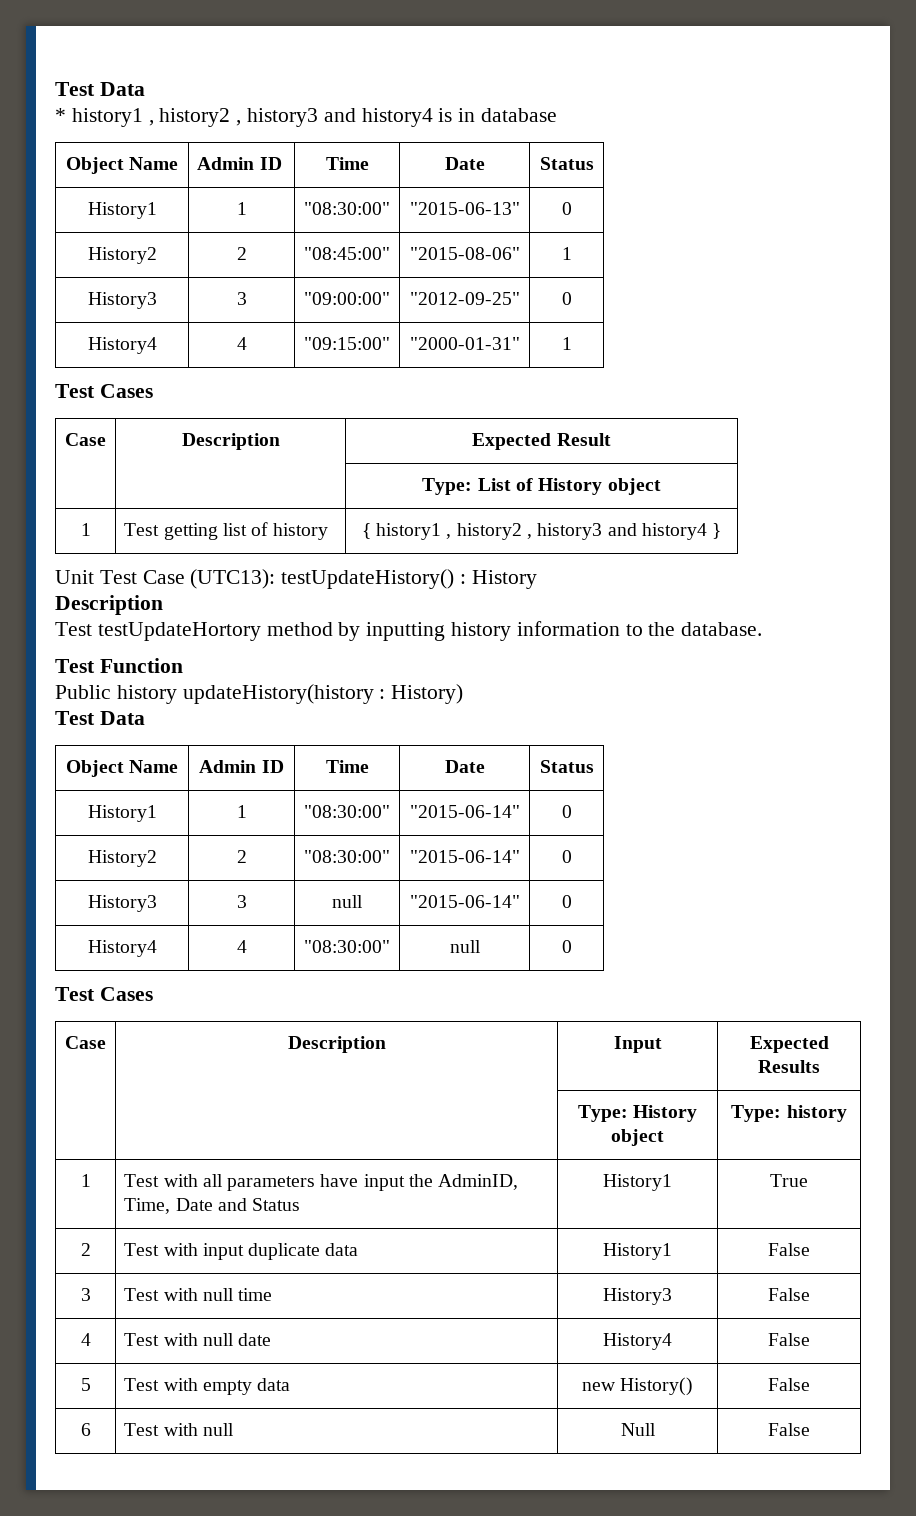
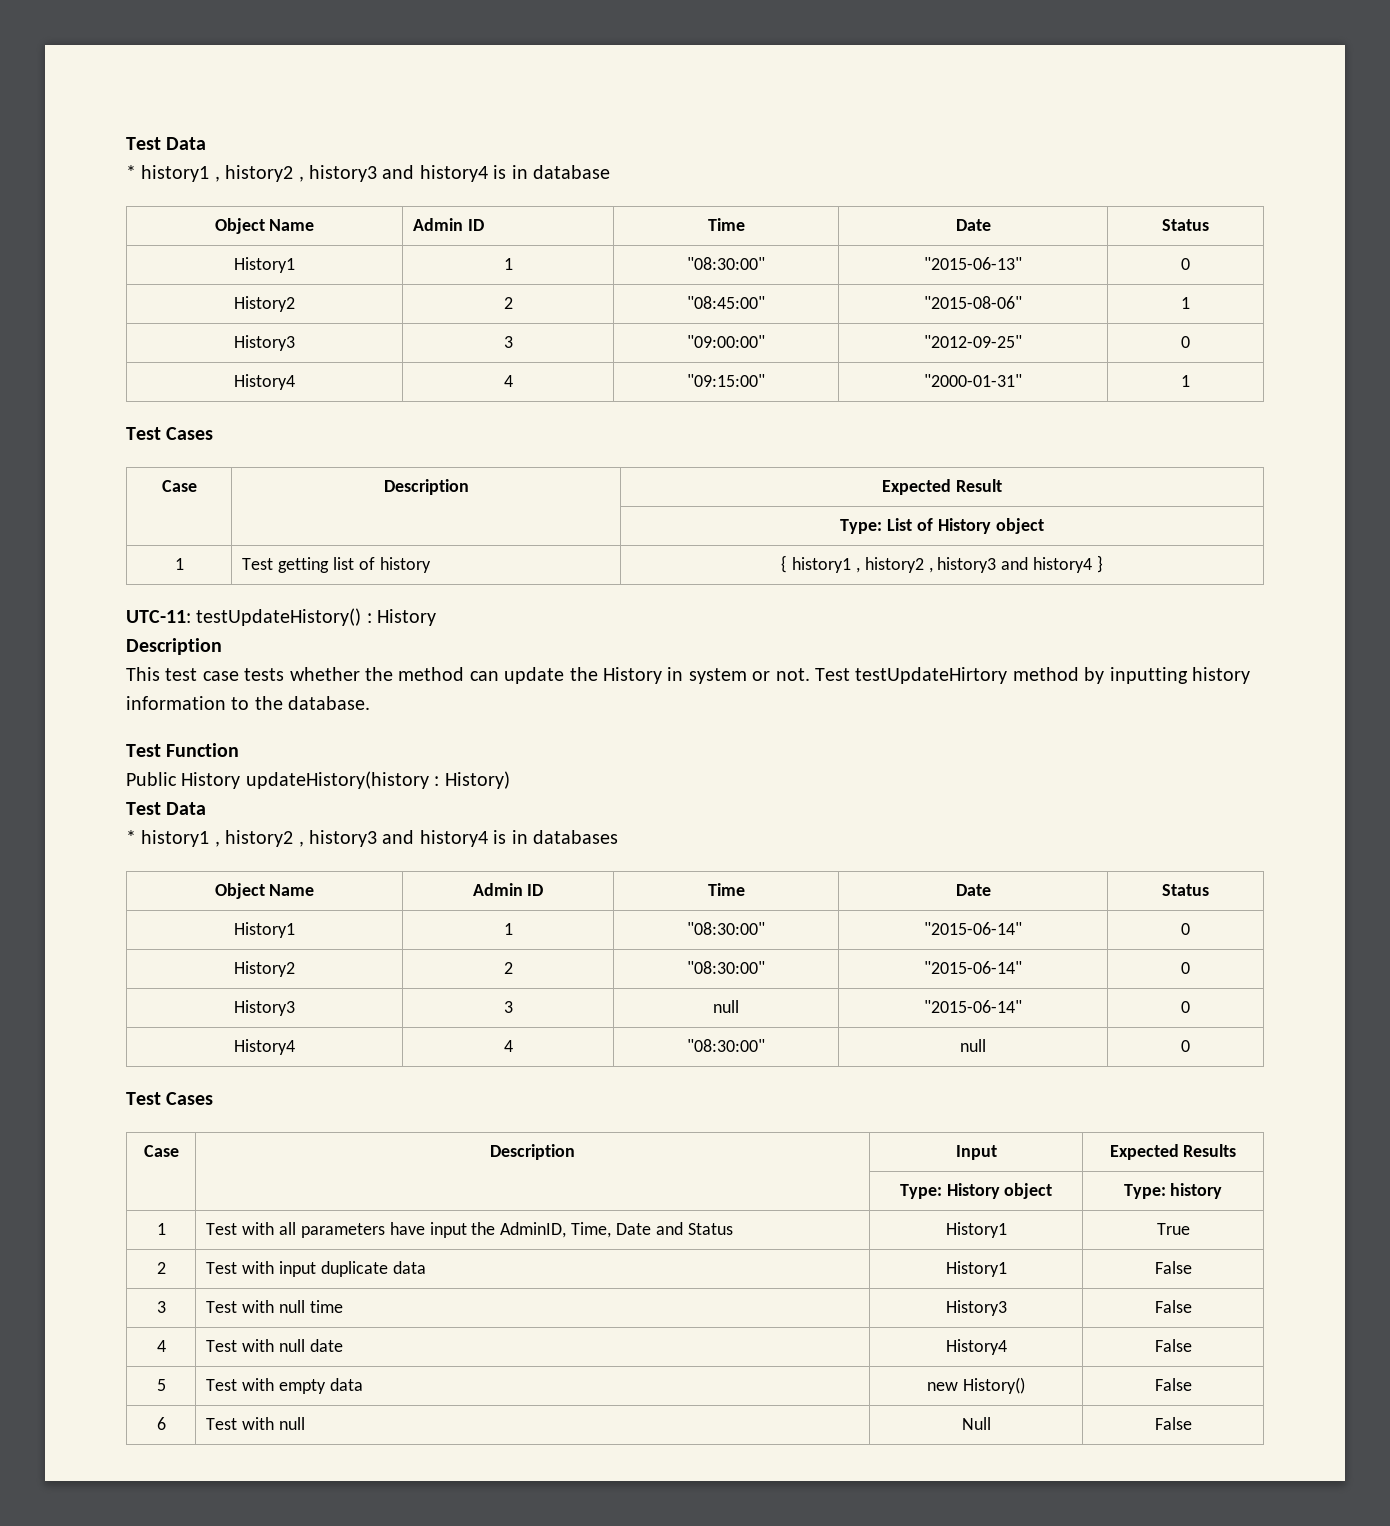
[55,569,276,589] Unit Test Case (UTC13): -> [126,610,191,623] UTC-11:
[55,622,261,641] Test testUpdateHortory -> [126,667,1008,684] This test case tests whether the method can update the History in system or not. Test testUpdateHirtory
[116,685,177,704] history -> [181,772,241,789] History
(145, 718) none -> [126,830,618,847] // * history1 , history2 , history3 and history4 is in databases

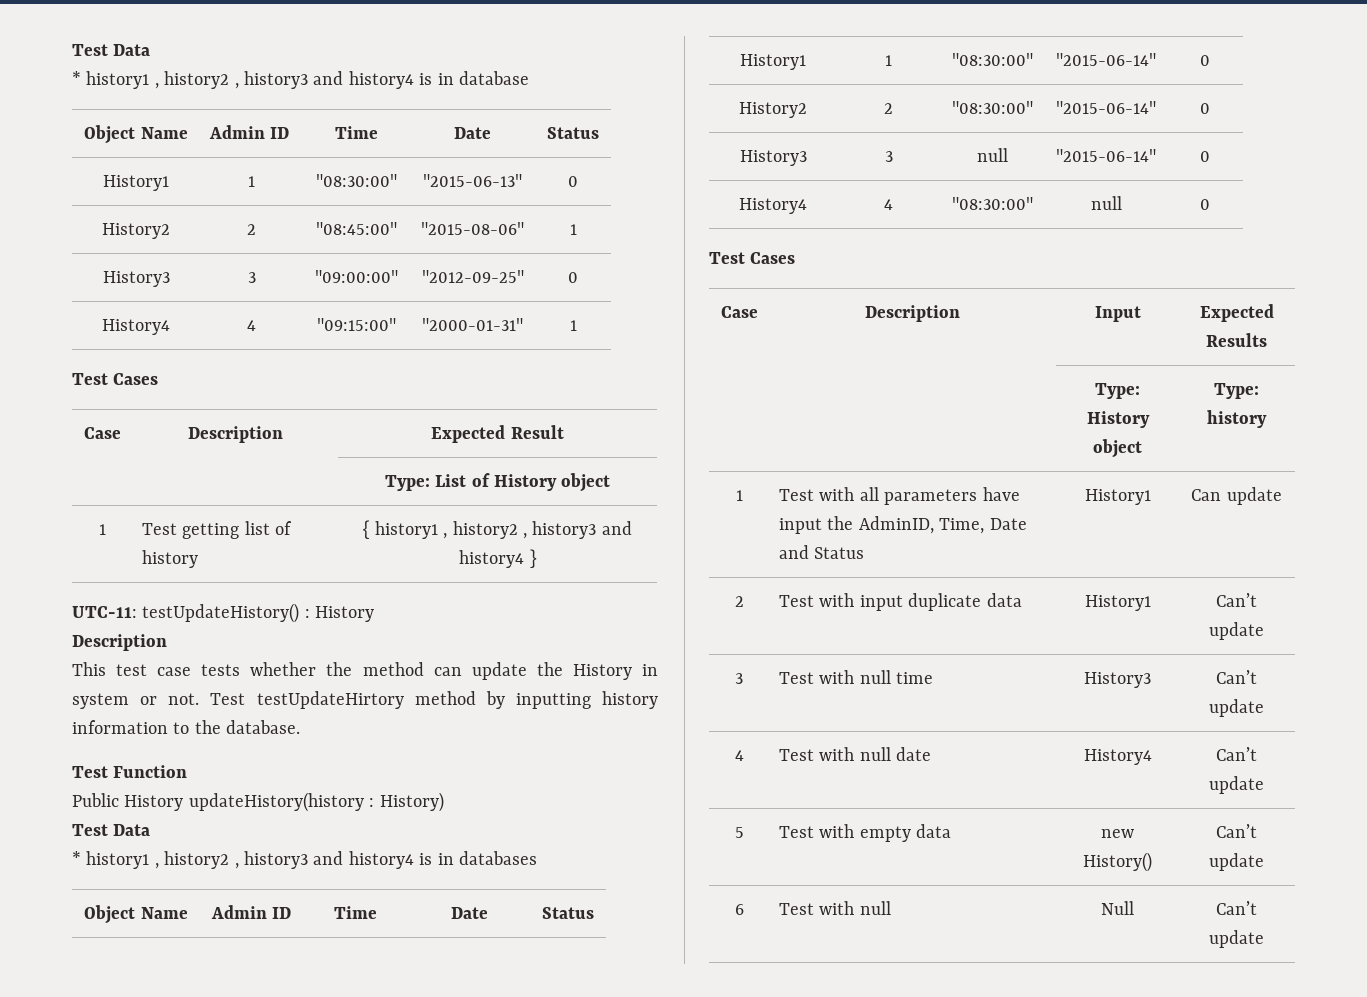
[1156,1223,1190,1235] True -> [1191,487,1282,505] Can update
[1154,1261,1192,1274] False -> [1216,593,1257,607] [1209,622,1264,640] Can’t update
[1154,1300,1192,1313] False -> [1216,670,1257,684] [1209,699,1264,717] Can’t update
[1154,1339,1192,1352] False -> [1216,747,1257,761] [1209,776,1264,794] Can’t update
[1154,1378,1192,1391] False -> [1216,824,1257,838] [1209,853,1264,871] Can’t update
[1154,1417,1192,1430] False -> [1216,901,1257,915] [1209,930,1264,948] Can’t update

